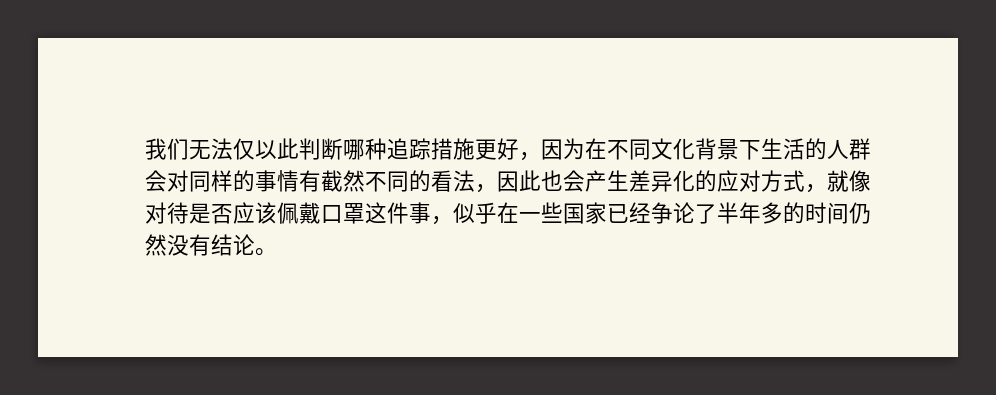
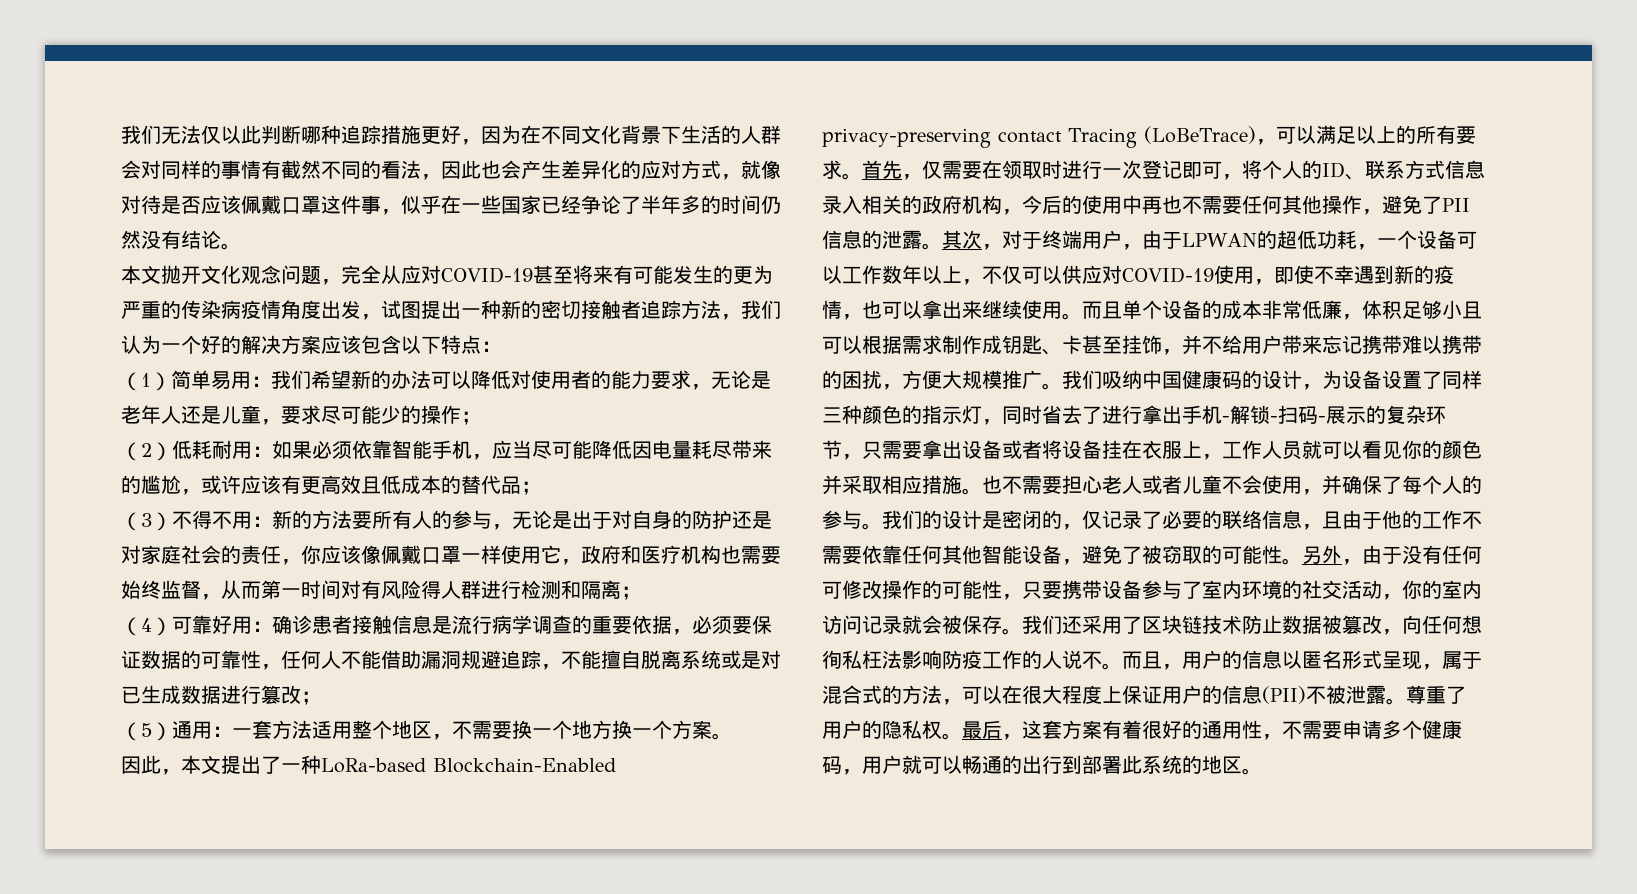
(277, 252) none -> [121,265,773,285] [121,300,781,320] [121,335,501,354] [121,370,771,391] [121,405,481,425] [121,440,772,461] [121,475,541,495] [121,510,772,531] [121,545,781,565] [121,580,641,600] [121,615,772,636] [121,650,781,670] [121,685,321,705] [121,720,732,741] [121,755,616,775] [822,125,1476,148] [822,160,1485,180] [822,195,1470,215] [822,230,1477,250] [822,265,1454,285] [822,300,1482,320] [822,335,1482,355] [822,370,1482,390] [822,405,1446,425] [822,440,1482,460] [822,475,1482,495] [822,510,1482,530] [822,545,1482,565] [822,580,1482,600] [822,615,1482,635] [822,650,1482,670] [822,685,1466,705] [822,720,1462,740] [822,755,1262,775] // 本文抛开文化观念问题，完全从应对COVID-19甚至将来有可能发生的更为严重的传染病疫情角度出发，试图提出一种新的密切接触者追踪方法，我们认为一个好的解决方案应该包含以下特点： // （1）简单易用：我们希望新的办法可以降低对使用者的能力要求，无论是老年人还是儿童，要求尽可能少的操作； // （2）低耗耐用：如果必须依靠智能手机，应当尽可能降低因电量耗尽带来的尴尬，或许应该有更高效且低成本的替代品； // （3）不得不用：新的方法要所有人的参与，无论是出于对自身的防护还是对家庭社会的责任，你应该像佩戴口罩一样使用它，政府和医疗机构也需要始终监督，从而第一时间对有风险得人群进行检测和隔离； // （4）可靠好用：确诊患者接触信息是流行病学调查的重要依据，必须要保证数据的可靠性，任何人不能借助漏洞规避追踪，不能擅自脱离系统或是对已生成数据进行篡改； // （5）通用：一套方法适用整个地区，不需要换一个地方换一个方案。 // 因此，本文提出了一种LoRa-based Blockchain-Enabled privacy-preserving contact Tracing (LoBeTrace)，可以满足以上的所有要求。首先，仅需要在领取时进行一次登记即可，将个人的ID、联系方式信息录入相关的政府机构，今后的使用中再也不需要任何其他操作，避免了PII信息的泄露。其次，对于终端用户，由于LPWAN的超低功耗，一个设备可以工作数年以上，不仅可以供应对COVID-19使用，即使不幸遇到新的疫情，也可以拿出来继续使用。而且单个设备的成本非常低廉，体积足够小且可以根据需求制作成钥匙、卡甚至挂饰，并不给用户带来忘记携带难以携带的困扰，方便大规模推广。我们吸纳中国健康码的设计，为设备设置了同样三种颜色的指示灯，同时省去了进行拿出手机-解锁-扫码-展示的复杂环节，只需要拿出设备或者将设备挂在衣服上，工作人员就可以看见你的颜色并采取相应措施。也不需要担心老人或者儿童不会使用，并确保了每个人的参与。我们的设计是密闭的，仅记录了必要的联络信息，且由于他的工作不需要依靠任何其他智能设备，避免了被窃取的可能性。另外，由于没有任何可修改操作的可能性，只要携带设备参与了室内环境的社交活动，你的室内访问记录就会被保存。我们还采用了区块链技术防止数据被篡改，向任何想徇私枉法影响防疫工作的人说不。而且，用户的信息以匿名形式呈现，属于混合式的方法，可以在很大程度上保证用户的信息(PII)不被泄露。尊重了用户的隐私权。最后，这套方案有着很好的通用性，不需要申请多个健康码，用户就可以畅通的出行到部署此系统的地区。

